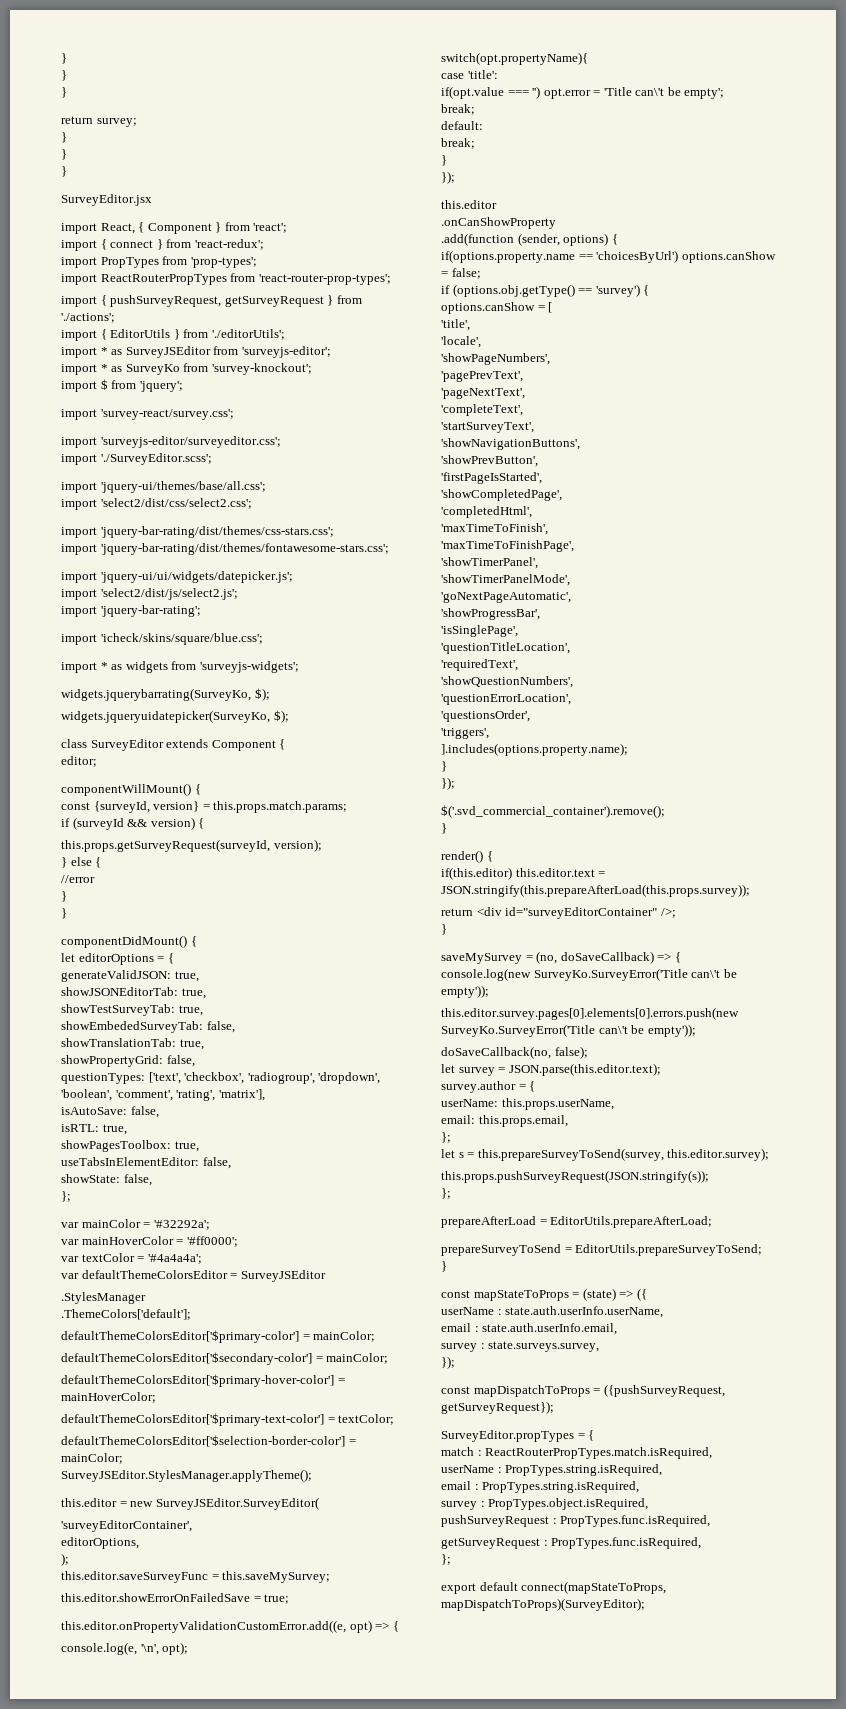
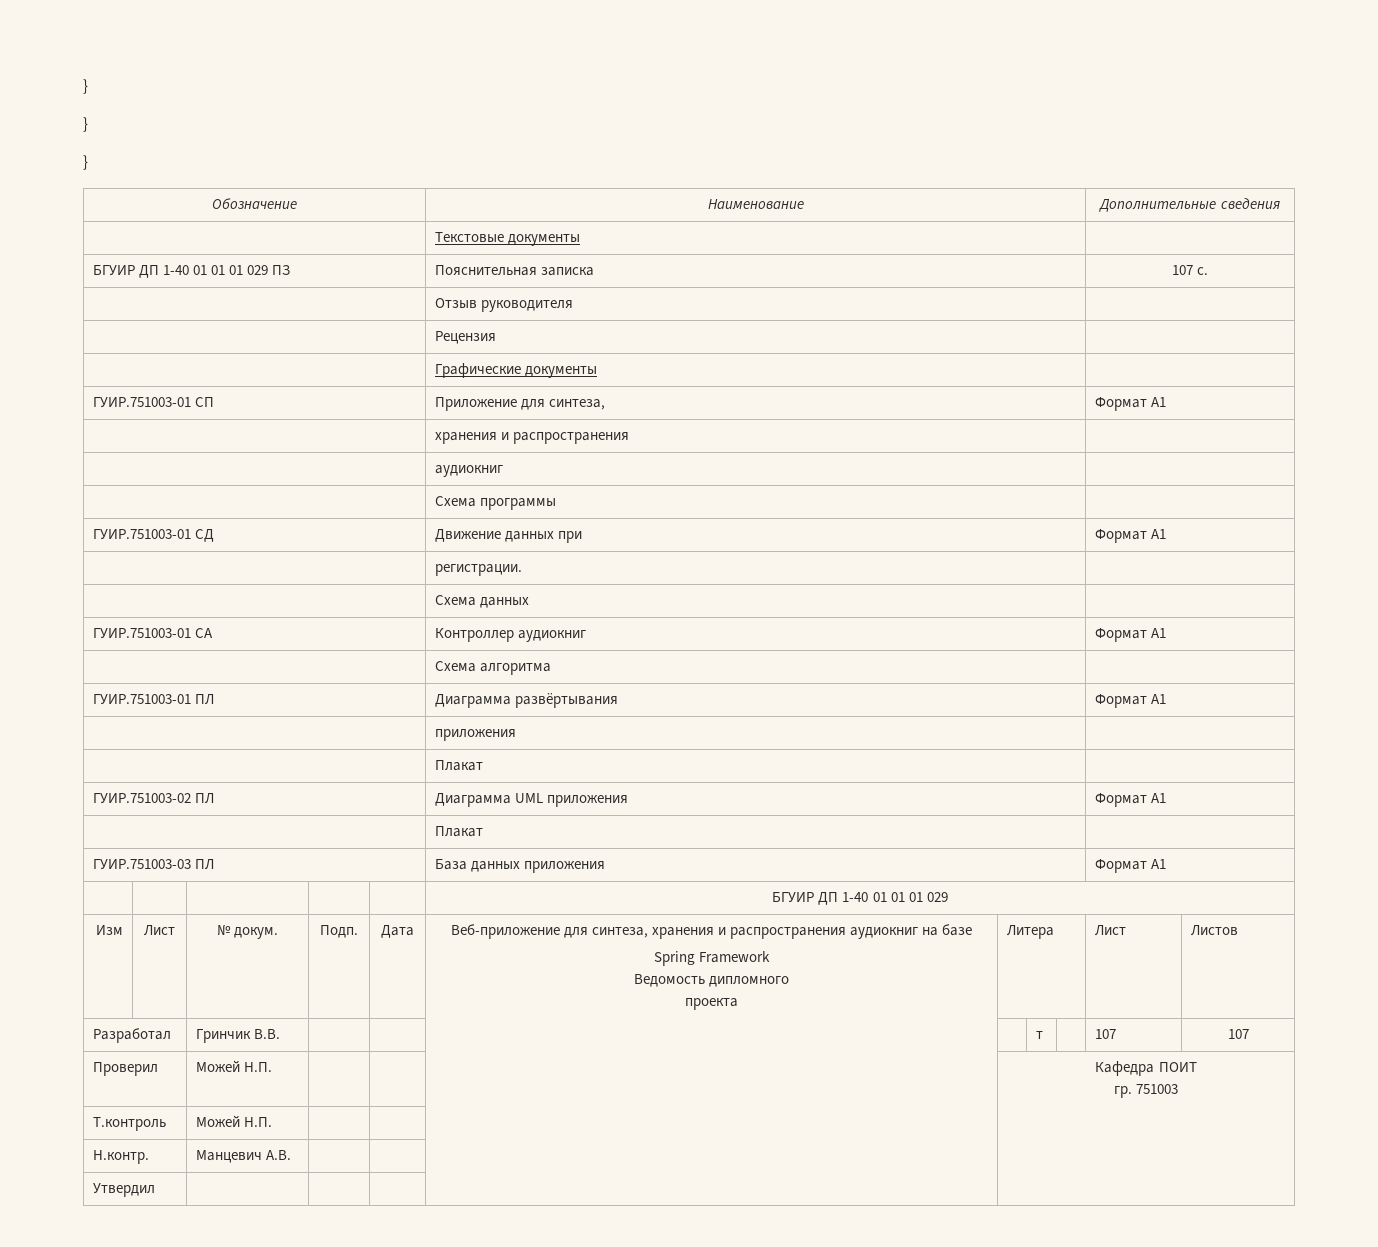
[61,53,67,64] [61,70,67,81] [61,87,67,98] [61,116,137,127] [61,132,67,143] [61,149,67,160] [61,166,67,177] [61,194,152,206] [61,222,288,234] [61,239,264,251] [61,256,257,268] [61,273,391,285] [61,295,362,307] [61,313,115,323] [61,329,285,341] [61,346,331,358] [61,363,312,375] [61,379,183,392] [61,409,234,420] [61,436,281,448] [61,453,212,465] [61,481,266,493] [61,498,252,510] [61,526,334,538] [61,543,389,555] [61,571,293,583] [61,588,238,600] [61,605,201,617] [61,633,263,645] [61,661,299,673] [61,688,270,701] [61,710,289,723] [61,739,286,751] [61,756,97,767] [61,783,201,796] [61,801,348,813] [61,817,205,830] [61,839,322,852] [61,857,102,868] [61,875,95,883] [61,891,67,902] [61,908,67,919] [61,935,197,948] [61,953,174,965] [61,970,199,982] [61,987,206,999] [61,1004,203,1016] [61,1021,235,1033] [61,1038,204,1050] [61,1055,195,1067] [61,1072,381,1084] [61,1089,265,1101] [61,1106,159,1118] [61,1124,127,1135] [61,1140,199,1152] [61,1157,231,1169] [61,1174,152,1186] [61,1191,71,1202] [61,1219,210,1230] [61,1236,238,1247] [61,1253,202,1264] [61,1270,326,1282] [61,1292,146,1304] [61,1309,191,1320] [61,1330,376,1343] [61,1352,389,1365] [61,1374,345,1387] [61,1392,156,1403] [61,1413,395,1426] [61,1435,356,1447] [61,1453,123,1464] [61,1469,312,1482] [61,1497,319,1510] [61,1520,192,1532] [61,1537,139,1549] [61,1553,69,1566] [61,1571,331,1583] [61,1593,290,1604] [61,1620,399,1633] [61,1642,189,1655] [441,52,588,65] [441,70,498,79] [441,86,725,99] [441,104,475,115] [441,121,483,130] [441,138,475,149] [441,155,447,166] [441,171,455,184] [441,200,497,209] [441,217,556,229] [441,233,618,246] [441,250,776,263] [441,268,481,279] [441,284,650,297] [441,302,553,314] [441,319,470,331] [441,336,481,348] [441,353,550,365] [441,371,523,382] [441,388,525,399] [441,404,523,416] [441,422,534,433] [441,438,580,450] [441,455,538,467] [441,472,542,484] [441,489,562,501] [441,506,532,518] [441,523,548,535] [441,540,574,552] [441,557,538,569] [441,574,570,586] [441,592,571,603] [441,608,540,620] [441,625,518,637] [441,642,570,654] [441,659,518,671] [441,676,573,688] [441,694,571,705] [441,710,530,722] [441,728,489,739] [441,743,628,756] [441,761,447,772] [441,777,455,790] [441,805,665,818] [441,823,447,834] [441,850,493,863] [441,867,606,880] [441,884,750,897] [441,907,676,919] [441,924,447,935] [441,951,681,964] [441,968,737,981] [441,985,489,998] [441,1007,739,1020] [441,1024,696,1037] [441,1046,588,1059] [441,1063,661,1076] [441,1081,536,1093] [441,1098,614,1110] [441,1115,568,1127] [441,1132,451,1143] [441,1148,770,1161] [441,1170,709,1183] [441,1188,451,1199] [441,1216,713,1228] [441,1244,763,1256] [441,1261,447,1272] [441,1288,647,1301] [441,1306,664,1318] [441,1323,618,1335] [441,1341,600,1352] [441,1356,455,1369] [441,1384,725,1397] [441,1401,554,1414] [441,1430,595,1442] [441,1447,713,1459] [441,1464,663,1476] [441,1481,640,1493] [441,1498,649,1510] [441,1515,711,1527] [441,1537,702,1549] [441,1554,451,1565] [441,1581,667,1594] [441,1598,645,1611] } // } // } // return survey; // } // } // } // SurveyEditor.jsx // import React, { Component } from 'react'; // import { connect } from 'react-redux'; // import PropTypes from 'prop-types'; // import ReactRouterPropTypes from 'react-router-prop-types'; // import { pushSurveyRequest, getSurveyRequest } from './actions'; // import { EditorUtils } from './editorUtils'; // import * as SurveyJSEditor from 'surveyjs-editor'; // import * as SurveyKo from 'survey-knockout'; // import $ from 'jquery'; // import 'survey-react/survey.css'; // import 'surveyjs-editor/surveyeditor.css'; // import './SurveyEditor.scss'; // import 'jquery-ui/themes/base/all.css'; // import 'select2/dist/css/select2.css'; // import 'jquery-bar-rating/dist/themes/css-stars.css'; // import 'jquery-bar-rating/dist/themes/fontawesome-stars.css'; // import 'jquery-ui/ui/widgets/datepicker.js'; // import 'select2/dist/js/select2.js'; // import 'jquery-bar-rating'; // import 'icheck/skins/square/blue.css'; // import * as widgets from 'surveyjs-widgets'; // widgets.jquerybarrating(SurveyKo, $); // widgets.jqueryuidatepicker(SurveyKo, $); // class SurveyEditor extends Component { // editor; // componentWillMount() { // const {surveyId, version} = this.props.match.params; // if (surveyId && version) { // this.props.getSurveyRequest(surveyId, version); // } else { // //error // } // } // componentDidMount() { // let editorOptions = { // generateValidJSON: true, // showJSONEditorTab: true, // showTestSurveyTab: true, // showEmbededSurveyTab: false, // showTranslationTab: true, // showPropertyGrid: false, // questionTypes: ['text', 'checkbox', 'radiogroup', 'dropdown', 'boolean', 'comment', 'rating', 'matrix'], // isAutoSave: false, // isRTL: true, // showPagesToolbox: true, // useTabsInElementEditor: false, // showState: false, // }; // var mainColor = '#32292a'; // var mainHoverColor = '#ff0000'; // var textColor = '#4a4a4a'; // var defaultThemeColorsEditor = SurveyJSEditor // .StylesManager // .ThemeColors['default']; // defaultThemeColorsEditor['$primary-color'] = mainColor; // defaultThemeColorsEditor['$secondary-color'] = mainColor; // defaultThemeColorsEditor['$primary-hover-color'] = mainHoverColor; // defaultThemeColorsEditor['$primary-text-color'] = textColor; // defaultThemeColorsEditor['$selection-border-color'] = mainColor; // SurveyJSEditor.StylesManager.applyTheme(); // this.editor = new SurveyJSEditor.SurveyEditor( // 'surveyEditorContainer', // editorOptions, // ); // this.editor.saveSurveyFunc = this.saveMySurvey; // this.editor.showErrorOnFailedSave = true; // this.editor.onPropertyValidationCustomError.add((e, opt) => { // console.log(e, '\n', opt); // switch(opt.propertyName){ // case 'title': // if(opt.value === '') opt.error = 'Title can\'t be empty'; // break; // default: // break; // } // }); // this.editor // .onCanShowProperty // .add(function (sender, options) { // if(options.property.name == 'choicesByUrl') options.canShow = false; // if (options.obj.getType() == 'survey') { // options.canShow = [ // 'title', // 'locale', // 'showPageNumbers', // 'pagePrevText', // 'pageNextText', // 'completeText', // 'startSurveyText', // 'showNavigationButtons', // 'showPrevButton', // 'firstPageIsStarted', // 'showCompletedPage', // 'completedHtml', // 'maxTimeToFinish', // 'maxTimeToFinishPage', // 'showTimerPanel', // 'showTimerPanelMode', // 'goNextPageAutomatic', // 'showProgressBar', // 'isSinglePage', // 'questionTitleLocation', // 'requiredText', // 'showQuestionNumbers', // 'questionErrorLocation', // 'questionsOrder', // 'triggers', // ].includes(options.property.name); // } // }); // $('.svd_commercial_container').remove(); // } // render() { // if(this.editor) this.editor.text = JSON.stringify(this.prepareAfterLoad(this.props.survey)); // return <div id="surveyEditorContainer" />; // } // saveMySurvey = (no, doSaveCallback) => { // console.log(new SurveyKo.SurveyError('Title can\'t be empty')); // this.editor.survey.pages[0].elements[0].errors.push(new SurveyKo.SurveyError('Title can\'t be empty')); // doSaveCallback(no, false); // let survey = JSON.parse(this.editor.text); // survey.author = { // userName: this.props.userName, // email: this.props.email, // }; // let s = this.prepareSurveyToSend(survey, this.editor.survey); // this.props.pushSurveyRequest(JSON.stringify(s)); // }; // prepareAfterLoad = EditorUtils.prepareAfterLoad; // prepareSurveyToSend = EditorUtils.prepareSurveyToSend; // } // const mapStateToProps = (state) => ({ // userName : state.auth.userInfo.userName, // email : state.auth.userInfo.email, // survey : state.surveys.survey, // }); // const mapDispatchToProps = ({pushSurveyRequest, getSurveyRequest}); // SurveyEditor.propTypes = { // match : ReactRouterPropTypes.match.isRequired, // userName : PropTypes.string.isRequired, // email : PropTypes.string.isRequired, // survey : PropTypes.object.isRequired, // pushSurveyRequest : PropTypes.func.isRequired, // getSurveyRequest : PropTypes.func.isRequired, // }; // export default connect(mapStateToProps, mapDispatchToProps)(SurveyEditor); -> [83,79,88,94] [83,117,88,132] [83,155,88,170] [212,198,297,209] [707,199,804,210] [1099,198,1280,212] [435,232,581,246] [93,265,291,278] [435,265,595,276] [1171,265,1209,275] [435,298,574,312] [435,331,497,344] [435,363,598,378] [93,397,215,408] [435,397,606,411] [1095,397,1167,411] [435,432,630,444] [435,465,504,477] [435,496,557,510] [93,529,215,542] [435,529,583,543] [1095,529,1167,543] [435,564,523,576] [435,595,530,608] [93,628,214,639] [435,628,587,642] [1095,628,1167,642] [435,661,552,675] [93,694,215,705] [435,693,619,708] [1095,694,1167,708] [435,729,517,741] [435,760,484,771] [93,793,215,804] [435,793,629,807] [1095,793,1167,807] [435,826,484,837] [93,859,215,870] [435,859,606,873] [1095,859,1167,873] [772,892,948,905] [95,925,123,935] [144,925,175,936] [216,925,279,939] [320,925,358,938] [381,925,414,938] [450,924,973,939] [653,951,771,966] [633,974,790,987] [685,998,738,1010] [1007,925,1055,939] [1095,925,1127,936] [1191,925,1239,936] [93,1028,172,1043] [196,1029,281,1043] [1036,1031,1044,1039] [1095,1029,1117,1039] [1227,1029,1249,1039] [93,1062,159,1076] [196,1060,273,1072] [1095,1061,1197,1076] [1113,1084,1179,1098] [93,1117,167,1131] [196,1115,273,1127] [93,1150,150,1164] [196,1150,292,1163] [93,1183,156,1197] } // } // } // Обозначение | Наименование | Дополнительные сведения // | Текстовые документы | // БГУИР ДП 1-40 01 01 01 029 ПЗ | Пояснительная записка | 107 с. // | Отзыв руководителя | // | Рецензия | // | Графические документы | // ГУИР.751003-01 СП | Приложение для синтеза, | Формат А1 // | хранения и распространения | // | аудиокниг | // | Схема программы | // ГУИР.751003-01 СД | Движение данных при | Формат А1 // | регистрации. | // | Схема данных | // ГУИР.751003-01 СА | Контроллер аудиокниг | Формат А1 // | Схема алгоритма | // ГУИР.751003-01 ПЛ | Диаграмма развёртывания | Формат А1 // | приложения | // | Плакат | // ГУИР.751003-02 ПЛ | Диаграмма UML приложения | Формат А1 // | Плакат | // ГУИР.751003-03 ПЛ | База данных приложения | Формат А1 // | | | | | БГУИР ДП 1-40 01 01 01 029 // Изм | Лист | № докум. | Подп. | Дата | Веб-приложение для синтеза, хранения и распространения аудиокниг на базе // Spring Framework // Ведомость дипломного // проекта | Литера | Лист | Листов // Разработал | Гринчик В.В. | | | | | т | | 107 | 107 // Проверил | Можей Н.П. | | | | Кафедра ПОИТ // гр. 751003 // Т.контроль | Можей Н.П. | | | | // Н.контр. | Манцевич А.В. | | | | // Утвердил | | | | |

